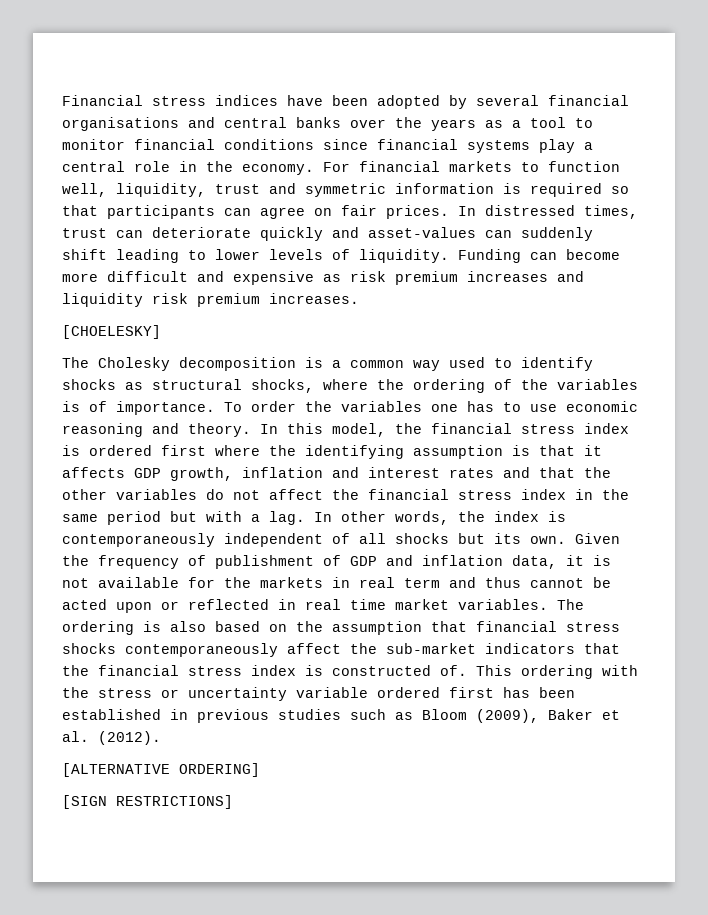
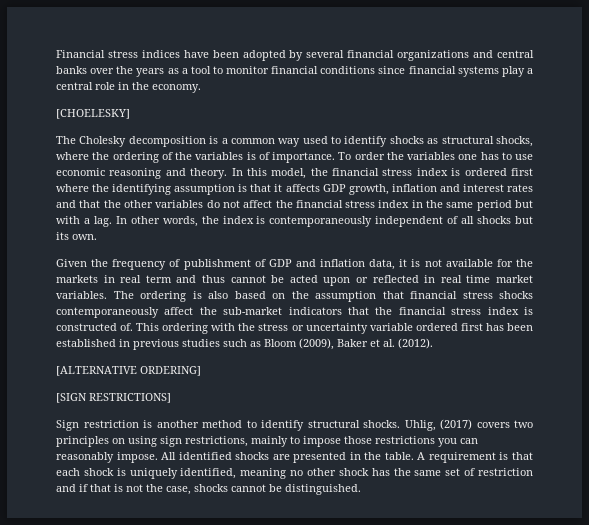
[62,117,179,131] organisations -> [397,50,470,61] organizations
[323,161,620,172] [62,183,629,197] [62,205,638,219] [62,227,593,241] [62,249,620,263] [62,271,584,285] [62,293,359,307] For financial markets to function well, liquidity, trust and symmetric information is required so that participants can agree on fair prices. In distressed times, trust can deteriorate quickly and asset-values can suddenly shift leading to lower levels of liquidity. Funding can become more difficult and expensive as risk premium increases and liquidity risk premium increases. -> (201, 88) none
(566, 540) none -> (97, 237) //
(233, 802) none -> [56,419,533,431] [56,436,478,447] [56,452,534,463] [56,468,533,479] [56,484,361,495] // Sign restriction is another method to identify structural shocks. Uhlig, (2017) covers two principles on using sign restrictions, mainly to impose those restrictions you can reasonably impose. All identified shocks are presented in the table. A requirement is that each shock is uniquely identified, meaning no other shock has the same set of restriction and if that is not the case, shocks cannot be distinguished.

